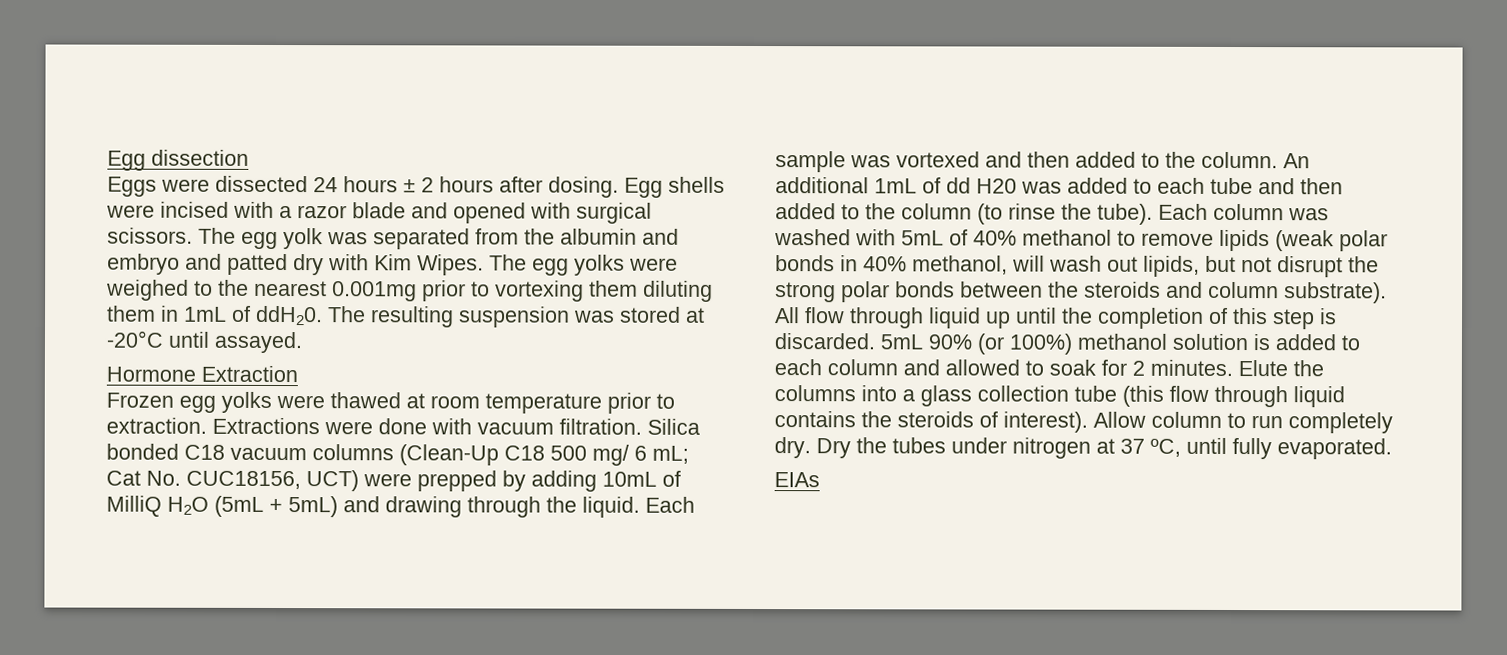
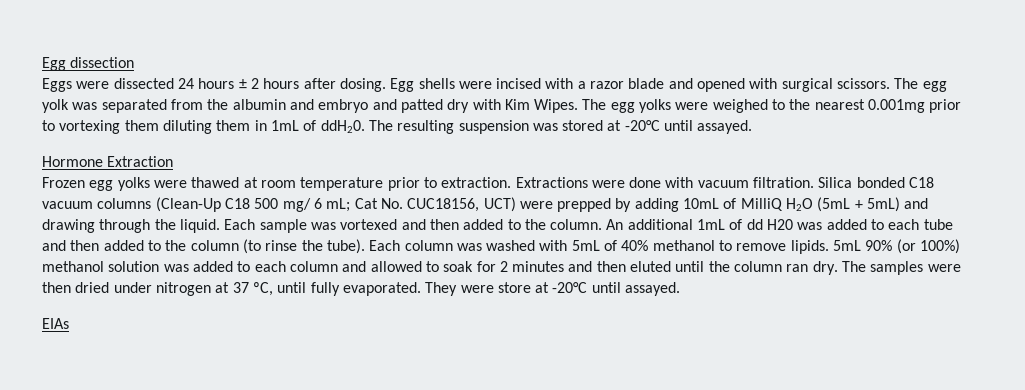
[1219,229,1388,252] [775,255,1379,278] [775,281,1387,304] [775,307,1337,330] [774,333,875,350] lipids (weak polar bonds in 40% methanol, will wash out lipids, but not disrupt the strong polar bonds between the steroids and column substrate). All flow through liquid up until the completion of this step is discarded. -> [790,240,829,254] lipids.
[1253,334,1270,351] is -> [163,264,189,272] was
[1150,359,1324,377] [774,385,1345,408] [774,411,1393,434] [774,437,946,459] minutes. Elute the columns into a glass collection tube (this flow through liquid contains the steroids of interest). Allow column to run completely dry. Dry the tubes -> [512,261,961,275] [42,282,110,293] minutes and then eluted until the column ran dry. The samples were then dried
(1392, 449) none -> [425,282,681,296] They were store at -20°C until assayed.

